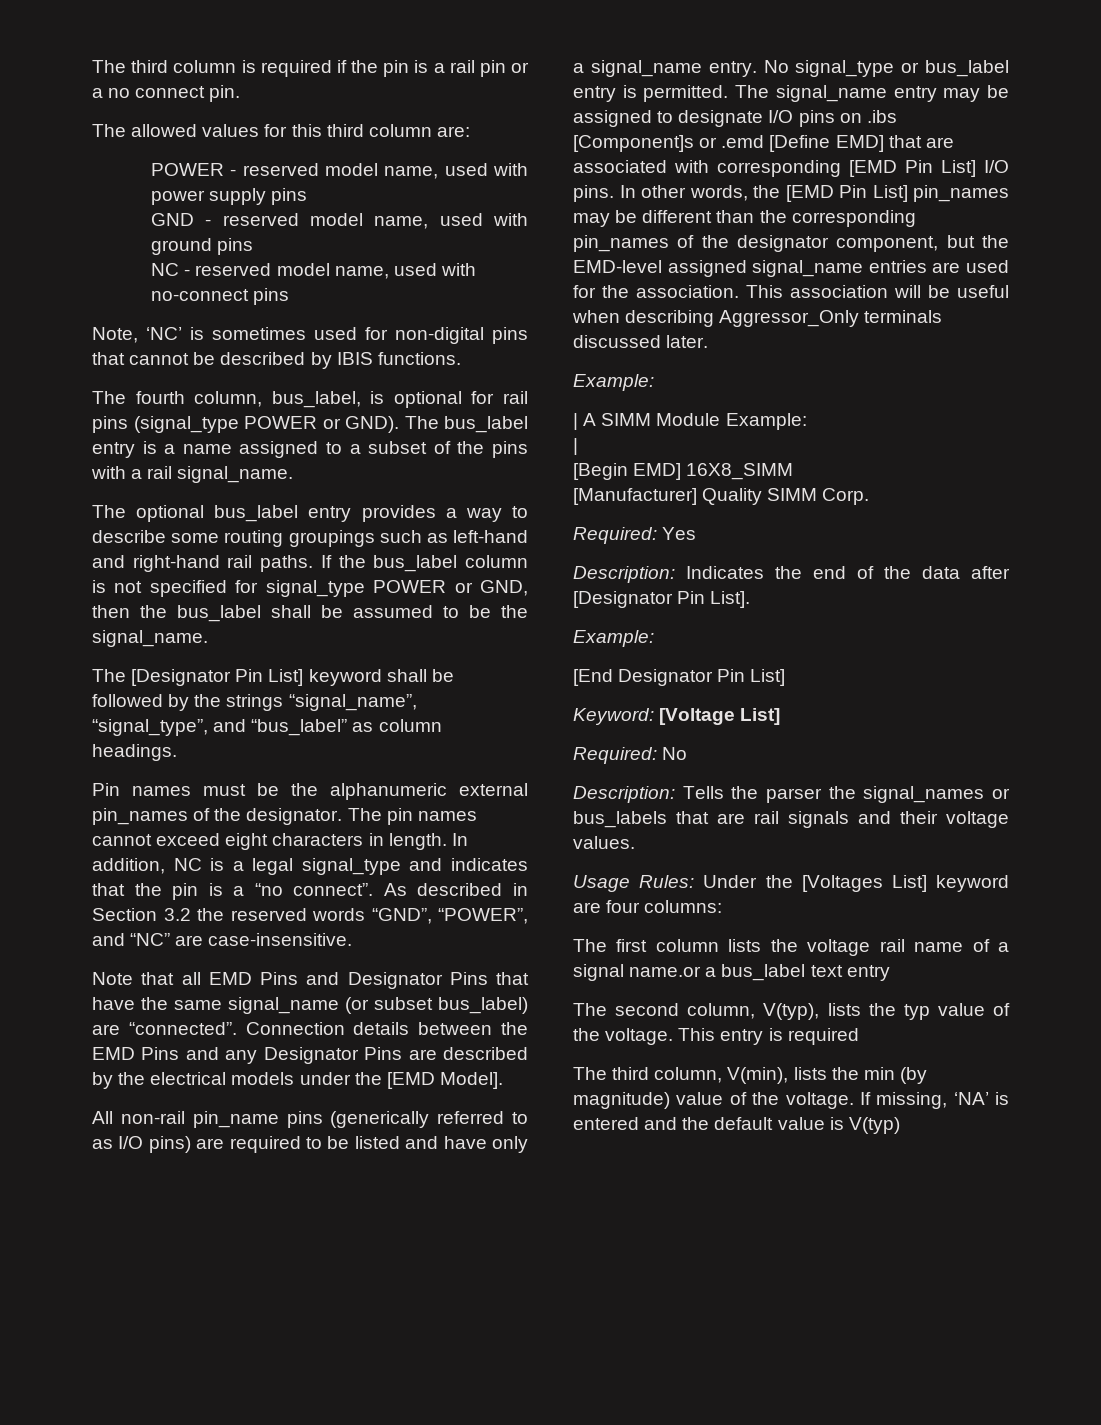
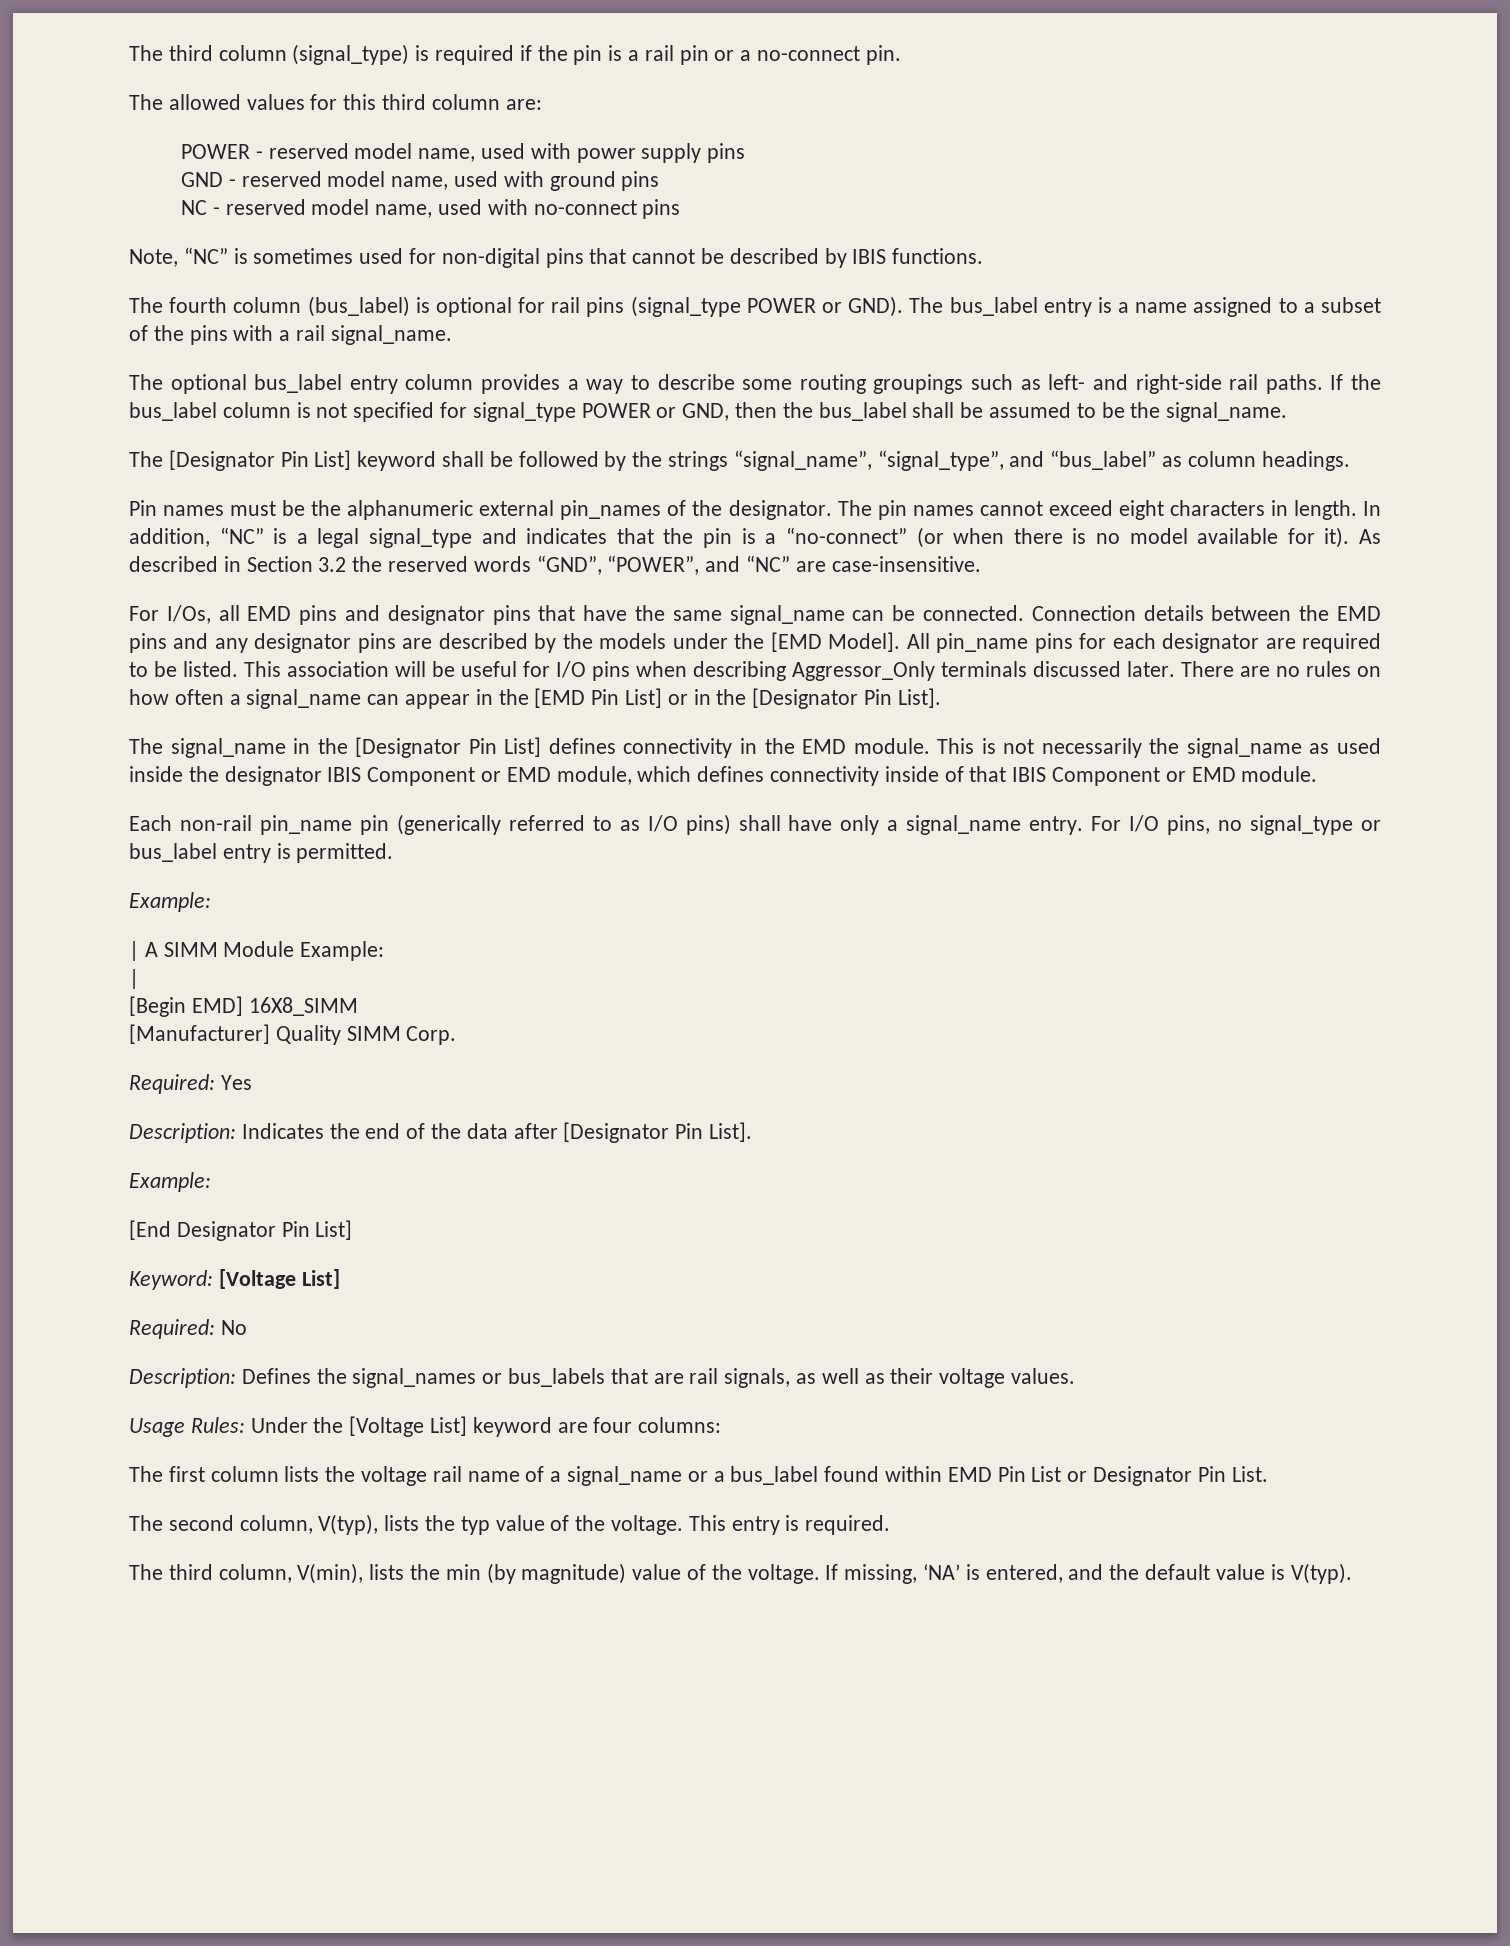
(237, 66) none -> [292,44,410,65] (signal_type)
[108,86,206,98] no connect -> [757,46,861,61] no-connect
[146,327,182,340] ‘NC’ -> [183,247,228,264] “NC”
[194,391,361,408] column, bus_label, -> [233,296,410,317] column (bus_label)
(352, 514) none -> [405,374,474,390] column
[453,530,528,543] [92,555,220,572] left-hand and right-hand -> [1048,374,1222,394] left- and right-side
[173,858,202,871] NC -> [219,527,264,544] “NC”
[254,883,374,896] “no connect”. -> [785,527,1350,548] “no-connect” (or when there is no model available for it).
[92,972,488,989] Note that all EMD Pins and Designator Pins -> [129,605,531,625] For I/Os, all EMD pins and designator pins
[345,997,528,1014] [92,1022,237,1035] (or subset bus_label) are “connected”. -> [852,605,1024,621] can be connected.
[141,1047,180,1060] Pins -> [129,633,167,653] pins
[263,1047,403,1064] Designator Pins -> [254,633,396,653] designator pins
[150,1072,227,1085] electrical -> (593, 641) none
[92,1111,113,1124] // All -> [906,633,1381,653] [129,661,1381,681] [129,688,941,709] [129,737,1381,758] [129,766,1318,786] [129,815,172,831] All pin_name pins for each designator are required to be listed. This association will be useful for I/O pins when describing Aggressor_Only terminals discussed later. There are no rules on how often a signal_name can appear in the [EMD Pin List] or in the [Designator Pin List]. // The signal_name in the [Designator Pin List] defines connectivity in the EMD module. This is not necessarily the signal_name as used inside the designator IBIS Component or EMD module, which defines connectivity inside of that IBIS Component or EMD module. // Each
[286,1111,323,1128] pins -> [359,815,389,835] pin
[196,1136,439,1153] are required to be listed and -> [738,815,781,831] shall
[763,60,789,73] No -> [1091,815,1243,835] For I/O pins, no
[735,85,1009,102] [573,110,897,127] [573,135,954,152] [573,160,1009,177] [573,185,1009,202] [573,210,916,227] [573,235,1009,252] [573,260,1010,277] [573,285,1009,298] [572,310,943,327] [573,335,709,348] The signal_name entry may be assigned to designate I/O pins on .ibs [Component]s or .emd [Define EMD] that are associated with corresponding [EMD Pin List] I/O pins. In other words, the [EMD Pin List] pin_names may be different than the corresponding pin_names of the designator component, but the EMD-level assigned signal_name entries are used for the association. This association will be useful when describing Aggressor_Only terminals discussed later. -> (394, 853) none
[682,786,822,803] Tells the parser -> [241,1368,311,1384] Defines
[788,811,891,828] signals and -> [724,1368,885,1388] signals, as well as
[801,875,883,892] [Voltages -> [349,1416,425,1437] [Voltage
[573,964,890,981] signal name.or a bus_label text entry -> [567,1466,1268,1486] signal_name or a bus_label found within EMD Pin List or Designator Pin List.
[787,1028,859,1045] required -> [805,1515,891,1535] required.
[573,1117,639,1130] entered -> [985,1564,1063,1583] entered,
[848,1117,900,1134] V(typ) -> [1290,1563,1352,1584] V(typ).

